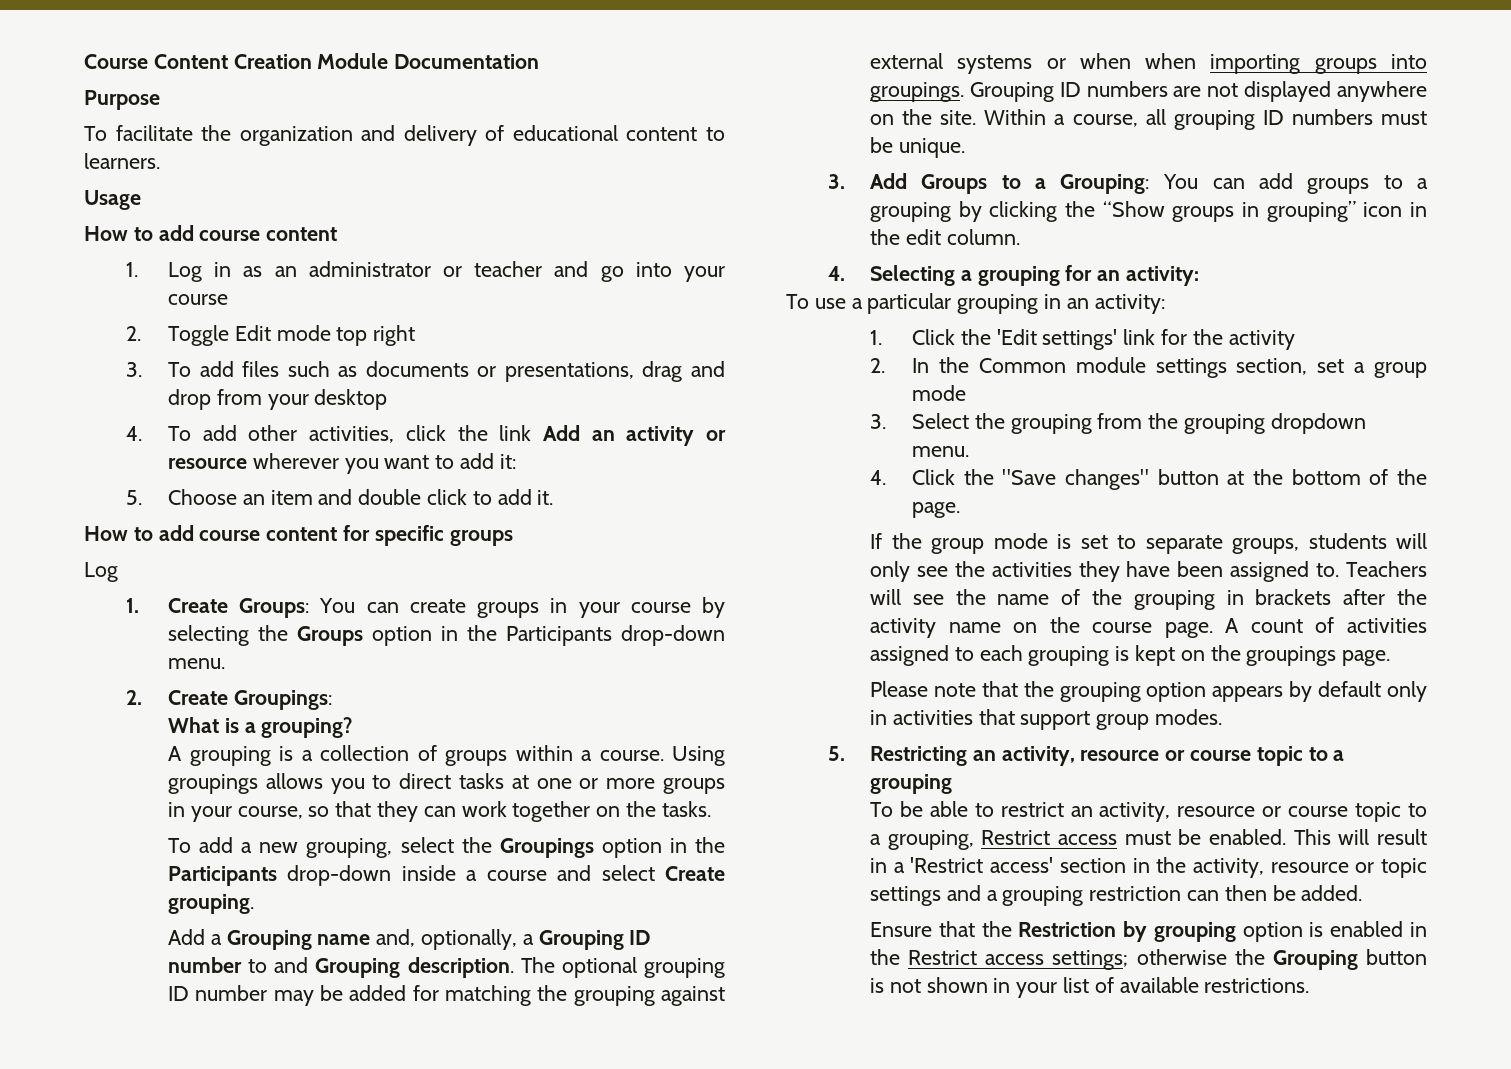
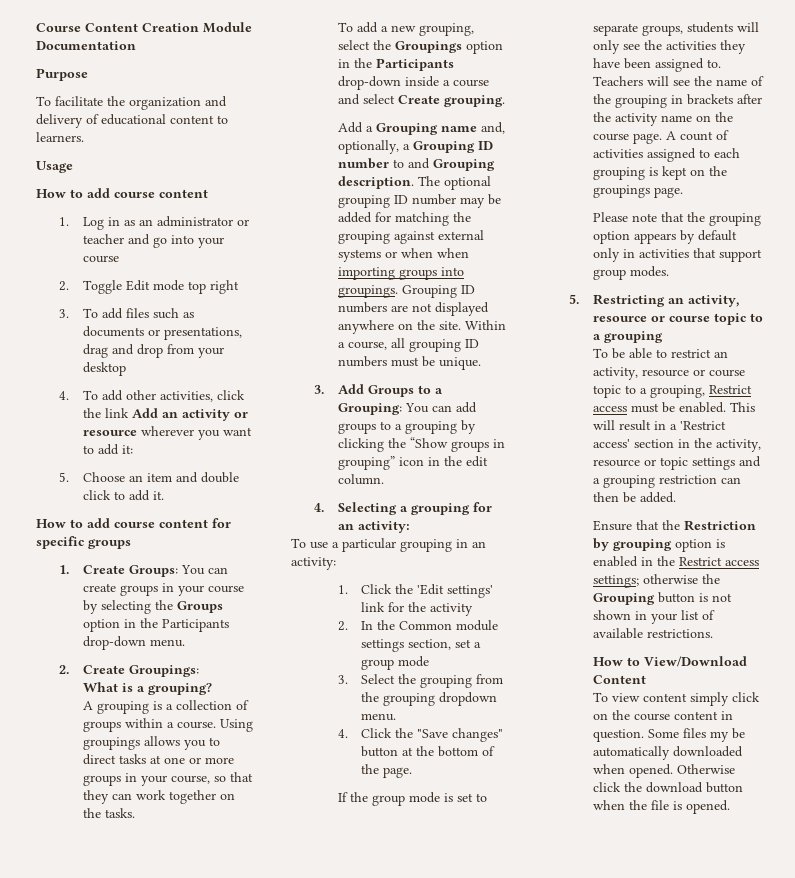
[84,562,118,582] // Log -> (131, 544) none
(1310, 985) none -> [592,656,747,667] [592,675,646,684] [592,692,760,706] [592,710,733,721] [592,728,745,742] [592,746,743,760] [592,764,735,778] [592,782,743,793] [592,800,730,814] // How to View/Download Content // To view content simply click on the course content in question. Some files my be automatically downloaded when opened. Otherwise click the download button when the file is opened.

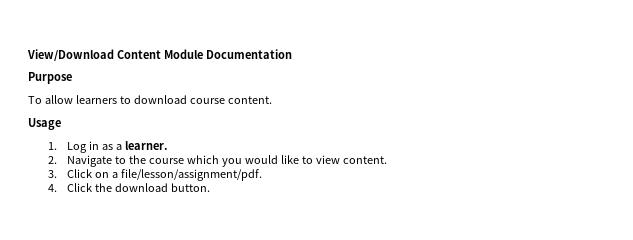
[36,23,199,32] Course Content Creation -> [27,49,161,61] View/Download Content
[55,96,227,110] [36,114,228,128] [36,132,84,142] [36,161,73,173] [36,188,208,198] [59,216,249,230] [82,234,224,248] [82,255,119,263] [59,280,239,294] [59,308,194,319] [82,326,242,340] [82,344,224,358] [82,362,126,376] [59,390,245,402] [82,408,248,421] [82,426,252,440] [82,444,133,455] [59,472,239,483] [82,490,164,501] [36,518,231,528] [36,536,131,549] [59,565,228,577] [82,583,244,596] [82,600,223,614] [82,618,229,632] [82,636,185,650] [59,665,199,677] [82,682,212,695] [82,700,249,714] [82,718,253,732] [82,736,220,750] [82,754,234,765] [82,772,253,786] [82,790,235,804] [82,808,135,818] [337,22,474,36] [337,40,503,54] [337,58,454,71] [337,76,489,90] [337,94,505,107] [337,122,505,135] [337,140,493,154] [337,158,495,171] [337,176,491,190] [337,194,501,208] [337,212,471,226] [337,230,484,244] [337,248,469,262] [337,267,464,280] [337,285,475,298] [337,302,489,316] [337,320,506,334] [337,338,479,352] [337,356,481,370] [314,384,443,397] [337,402,477,415] [337,420,476,434] [337,437,505,452] [337,456,488,470] [337,474,384,485] [314,502,492,515] [337,521,410,533] [291,538,486,552] [291,557,336,570] [337,584,494,598] [361,602,474,616] [337,620,499,631] [361,639,482,652] [361,656,430,670] [337,674,504,688] [361,692,498,706] [361,713,397,721] [337,728,504,742] [361,746,496,757] [361,764,413,778] [337,792,487,806] [592,22,759,36] [592,40,746,54] [592,58,721,72] [592,76,764,86] [592,94,762,108] [592,112,733,126] [592,130,729,144] [592,148,740,162] [592,166,727,180] [592,185,683,198] [592,212,761,226] [592,230,737,244] [592,248,762,262] [592,266,669,280] [569,294,739,307] [592,313,763,325] [592,331,663,343] [592,348,728,359] [592,367,745,380] [592,385,752,398] [592,402,755,413] [592,420,726,431] [592,438,761,452] [592,456,761,470] [592,475,741,488] [592,492,676,503] [592,520,756,531] [592,538,725,552] [592,556,759,567] [592,574,720,588] [592,592,732,605] [592,610,715,624] [592,628,713,639] [592,656,747,667] [592,675,646,684] [592,692,760,706] [592,710,733,721] [592,728,745,742] [592,746,743,760] [592,764,735,778] [592,782,743,793] [592,800,730,814] facilitate the organization and delivery of educational content to learners. // Usage // How to add course content // 1. Log in as an administrator or teacher and go into your course // 2. Toggle Edit mode top right // 3. To add files such as documents or presentations, drag and drop from your desktop // 4. To add other activities, click the link Add an activity or resource wherever you want to add it: // 5. Choose an item and double click to add it. // How to add course content for specific groups // 1. Create Groups: You can create groups in your course by selecting the Groups option in the Participants drop-down menu. // 2. Create Groupings: // What is a grouping? // A grouping is a collection of groups within a course. Using groupings allows you to direct tasks at one or more groups in your course, so that they can work together on the tasks. // To add a new grouping, select the Groupings option in the Participants drop-down inside a course and select Create grouping. // Add a Grouping name and, optionally, a Grouping ID number to and Grouping description. The optional grouping ID number may be added for matching the grouping against external systems or when when importing groups into groupings. Grouping ID numbers are not displayed anywhere on the site. Within a course, all grouping ID numbers must be unique. // 3. Add Groups to a Grouping: You can add groups to a grouping by clicking the “Show groups in grouping” icon in the edit column. // 4. Selecting a grouping for an activity: // To use a particular grouping in an activity: // 1. Click the 'Edit settings' link for the activity // 2. In the Common module settings section, set a group mode // 3. Select the grouping from the grouping dropdown menu. // 4. Click the "Save changes" button at the bottom of the page. // If the group mode is set to separate groups, students will only see the activities they have been assigned to. Teachers will see the name of the grouping in brackets after the activity name on the course page. A count of activities assigned to each grouping is kept on the groupings page. // Please note that the grouping option appears by default only in activities that support group modes. // 5. Restricting an activity, resource or course topic to a grouping // To be able to restrict an activity, resource or course topic to a grouping, Restrict access must be enabled. This will result in a 'Restrict access' section in the activity, resource or topic settings and a grouping restriction can then be added. // Ensure that the Restriction by grouping option is enabled in the Restrict access settings; otherwise the Grouping button is not shown in your list of available restrictions. // How to View/Download Content // To view content simply click on the course content in question. Some files my be automatically downloaded when opened. Otherwise click the download button when the file is opened. -> [44,95,272,104] [28,118,61,130] [47,141,169,153] [47,155,387,167] [47,169,263,181] [47,183,211,192] allow learners to download course content. // Usage // 1. Log in as a learner. // 2. Navigate to the course which you would like to view content. // 3. Click on a file/lesson/assignment/pdf. // 4. Click the download button.

